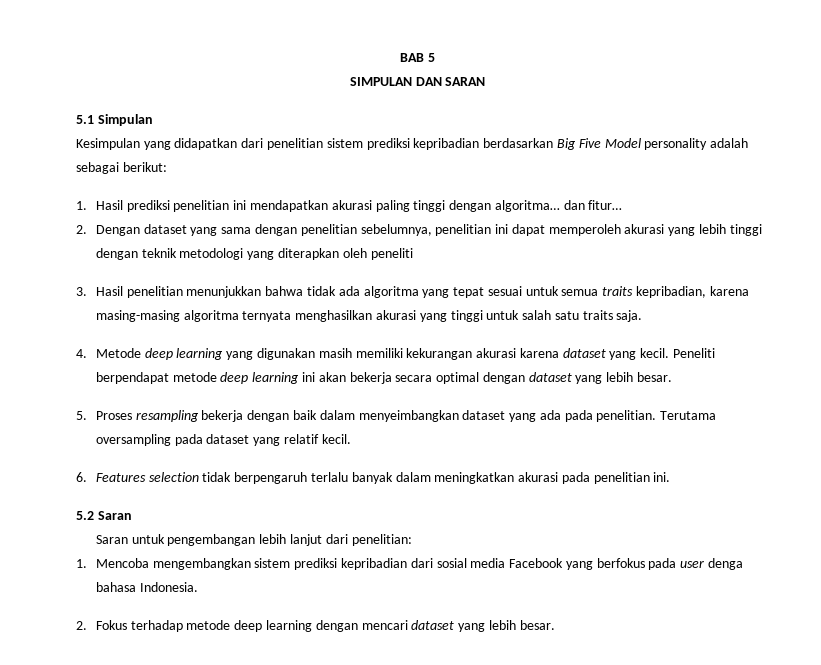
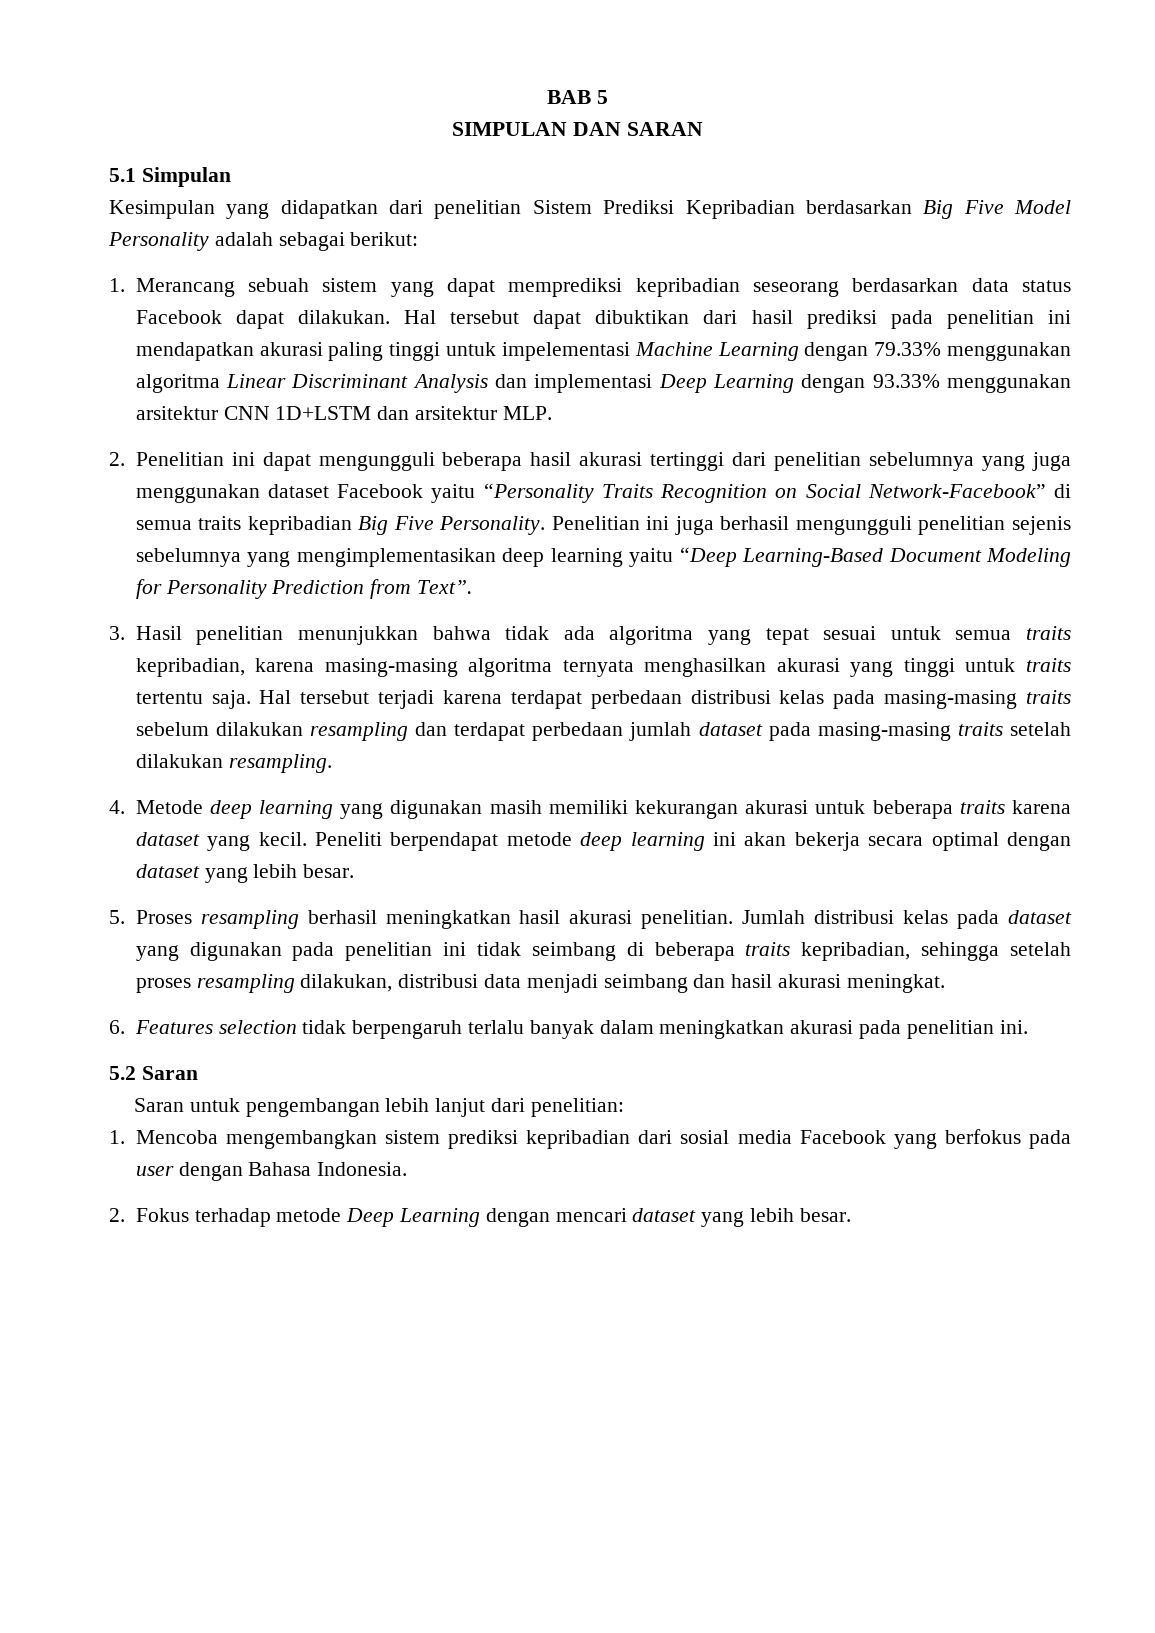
[326,138,480,150] sistem prediksi kepribadian -> [532,200,795,219] Sistem Prediksi Kepribadian
[644,138,708,150] personality -> [107,232,209,251] Personality
[95,200,170,212] Hasil prediksi -> [135,278,1071,297] [135,310,933,329] Merancang sebuah sistem yang dapat memprediksi kepribadian seseorang berdasarkan data status Facebook dapat dilakukan. Hal tersebut dapat dibuktikan dari hasil prediksi pada
[449,200,623,212] [75,224,762,236] [95,248,413,260] dengan algoritma… dan fitur… // 2. Dengan dataset yang sama dengan penelitian sebelumnya, penelitian ini dapat memperoleh akurasi yang lebih tinggi dengan teknik metodologi yang diterapkan oleh peneliti -> [446,342,1071,361] [135,374,1071,393] [135,406,552,420] [108,452,1071,471] [135,483,1071,503] [135,516,1071,535] [135,547,1072,567] [135,579,472,599] untuk impelementasi Machine Learning dengan 79.33% menggunakan algoritma Linear Discriminant Analysis dan implementasi Deep Learning dengan 93.33% menggunakan arsitektur CNN 1D+LSTM dan arsitektur MLP. // 2. Penelitian ini dapat mengungguli beberapa hasil akurasi tertinggi dari penelitian sebelumnya yang juga menggunakan dataset Facebook yaitu “Personality Traits Recognition on Social Network-Facebook” di semua traits kepribadian Big Five Personality. Penelitian ini juga berhasil mengungguli penelitian sejenis sebelumnya yang mengimplementasikan deep learning yaitu “Deep Learning-Based Document Modeling for Personality Prediction from Text”.
[522,310,643,322] salah satu traits saja. -> [1025,658,1071,672] [135,690,1071,709] [135,722,1071,741] [135,754,332,773] traits tertentu saja. Hal tersebut terjadi karena terdapat perbedaan distribusi kelas pada masing-masing traits sebelum dilakukan resampling dan terdapat perbedaan jumlah dataset pada masing-masing traits setelah dilakukan resampling.
(517, 353) none -> [815,800,1005,819] untuk beberapa traits
[201,410,717,422] [95,434,351,446] bekerja dengan baik dalam menyeimbangkan dataset yang ada pada penelitian. Terutama oversampling pada dataset yang relatif kecil. -> [307,910,1072,929] [135,942,1071,961] [135,974,945,993] berhasil meningkatkan hasil akurasi penelitian. Jumlah distribusi kelas pada dataset yang digunakan pada penelitian ini tidak seimbang di beberapa traits kepribadian, sehingga setelah proses resampling dilakukan, distribusi data menjadi seimbang dan hasil akurasi meningkat.
[707,558,743,570] [95,582,136,592] denga bahasa -> [178,1162,312,1181] dengan Bahasa
[234,620,312,632] deep learning -> [346,1208,480,1227] Deep Learning

